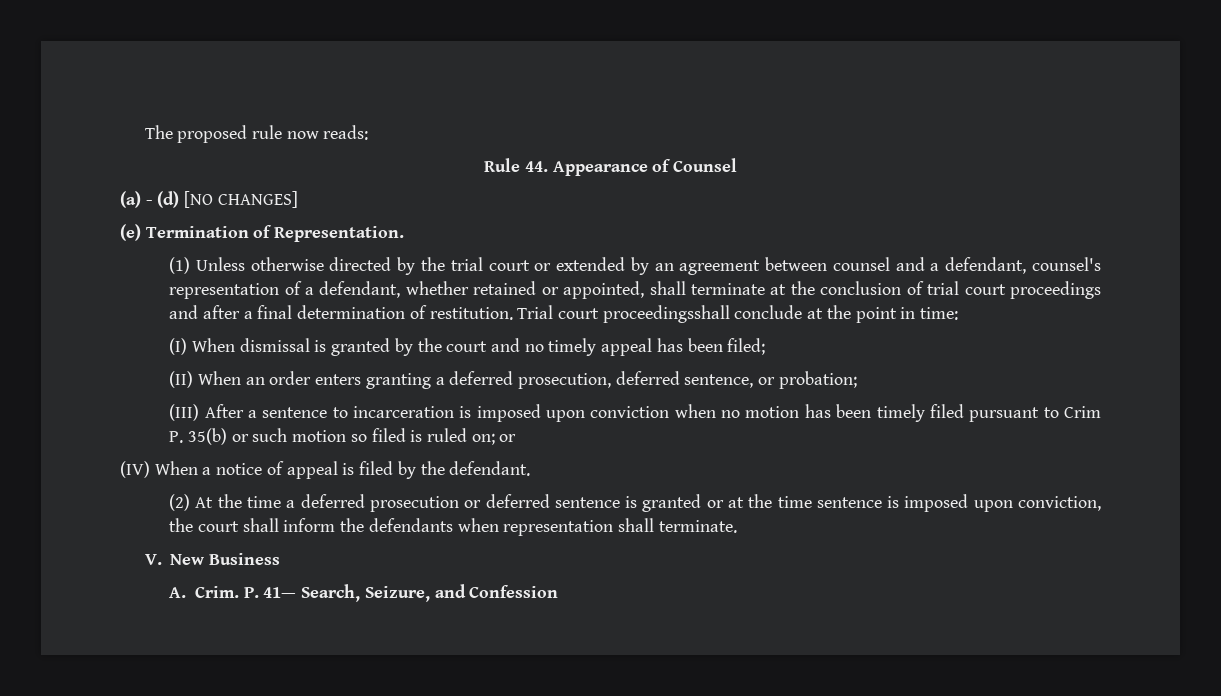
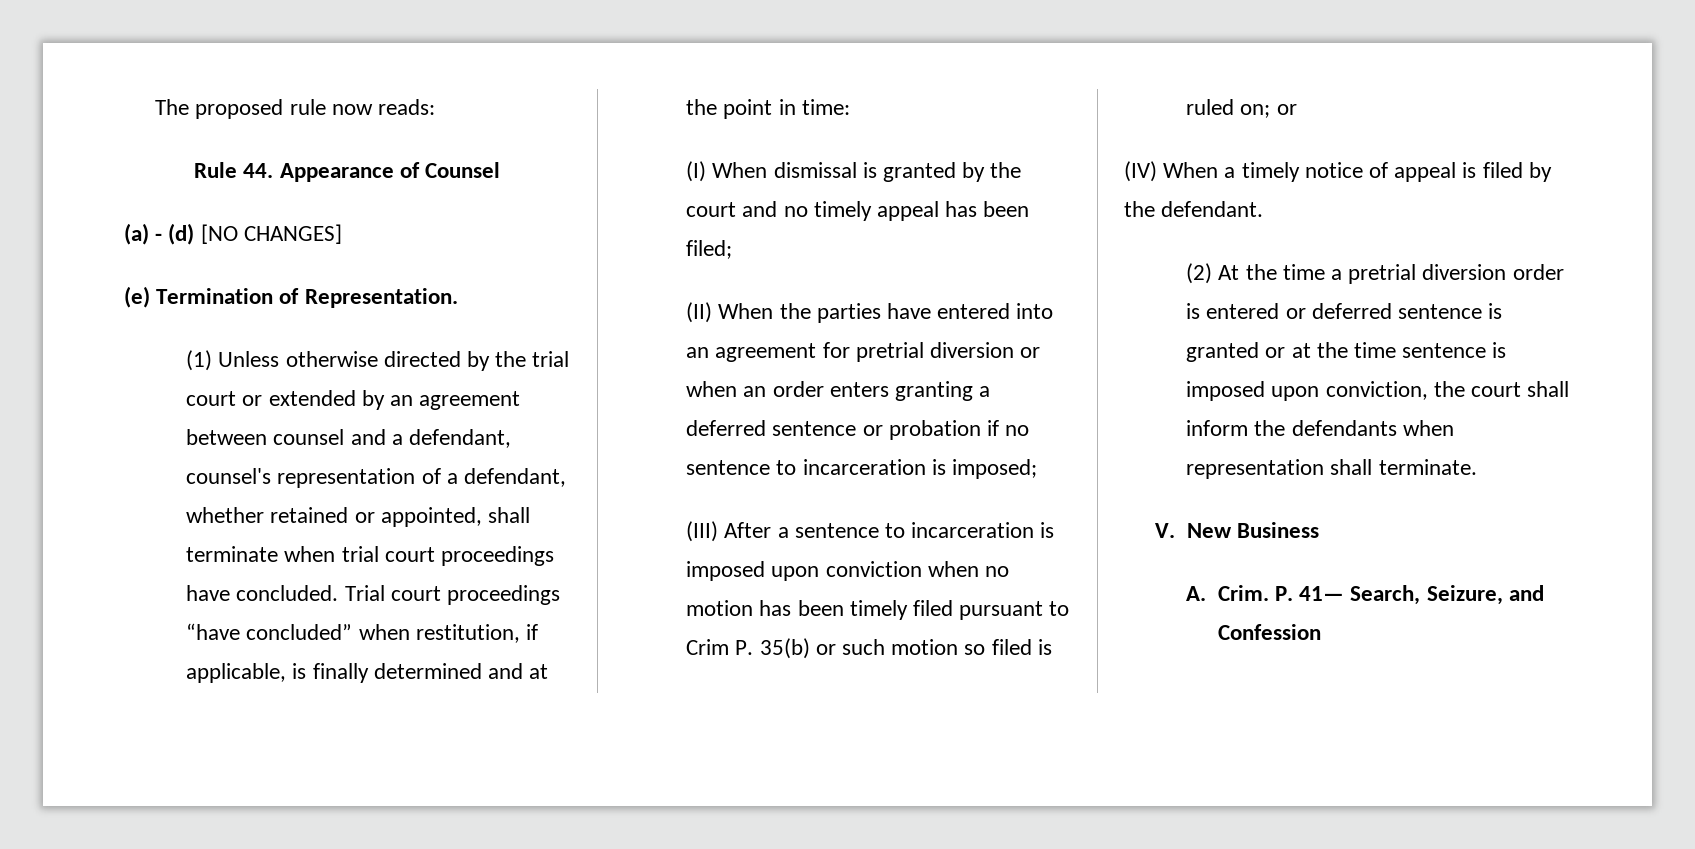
[770,281,1101,299] [169,305,803,323] at the conclusion of trial court proceedings and after a final determination of restitution. Trial court proceedingsshall conclude -> [284,546,554,566] [186,585,560,605] [186,623,538,643] [186,663,523,683] when trial court proceedings have concluded. Trial court proceedings “have concluded” when restitution, if applicable, is finally determined and
(241, 378) none -> [779,303,1054,323] [686,342,1041,362] [686,381,738,397] the parties have entered into an agreement for pretrial diversion or when
[517,371,857,389] prosecution, deferred sentence, or probation; -> [772,420,1030,440] [686,459,1037,479] sentence or probation if no sentence to incarceration is imposed;
(212, 471) none -> [1241,162,1300,182] timely
[300,494,459,512] deferred prosecution -> [1348,264,1564,284] [1186,303,1280,319] pretrial diversion order is entered

